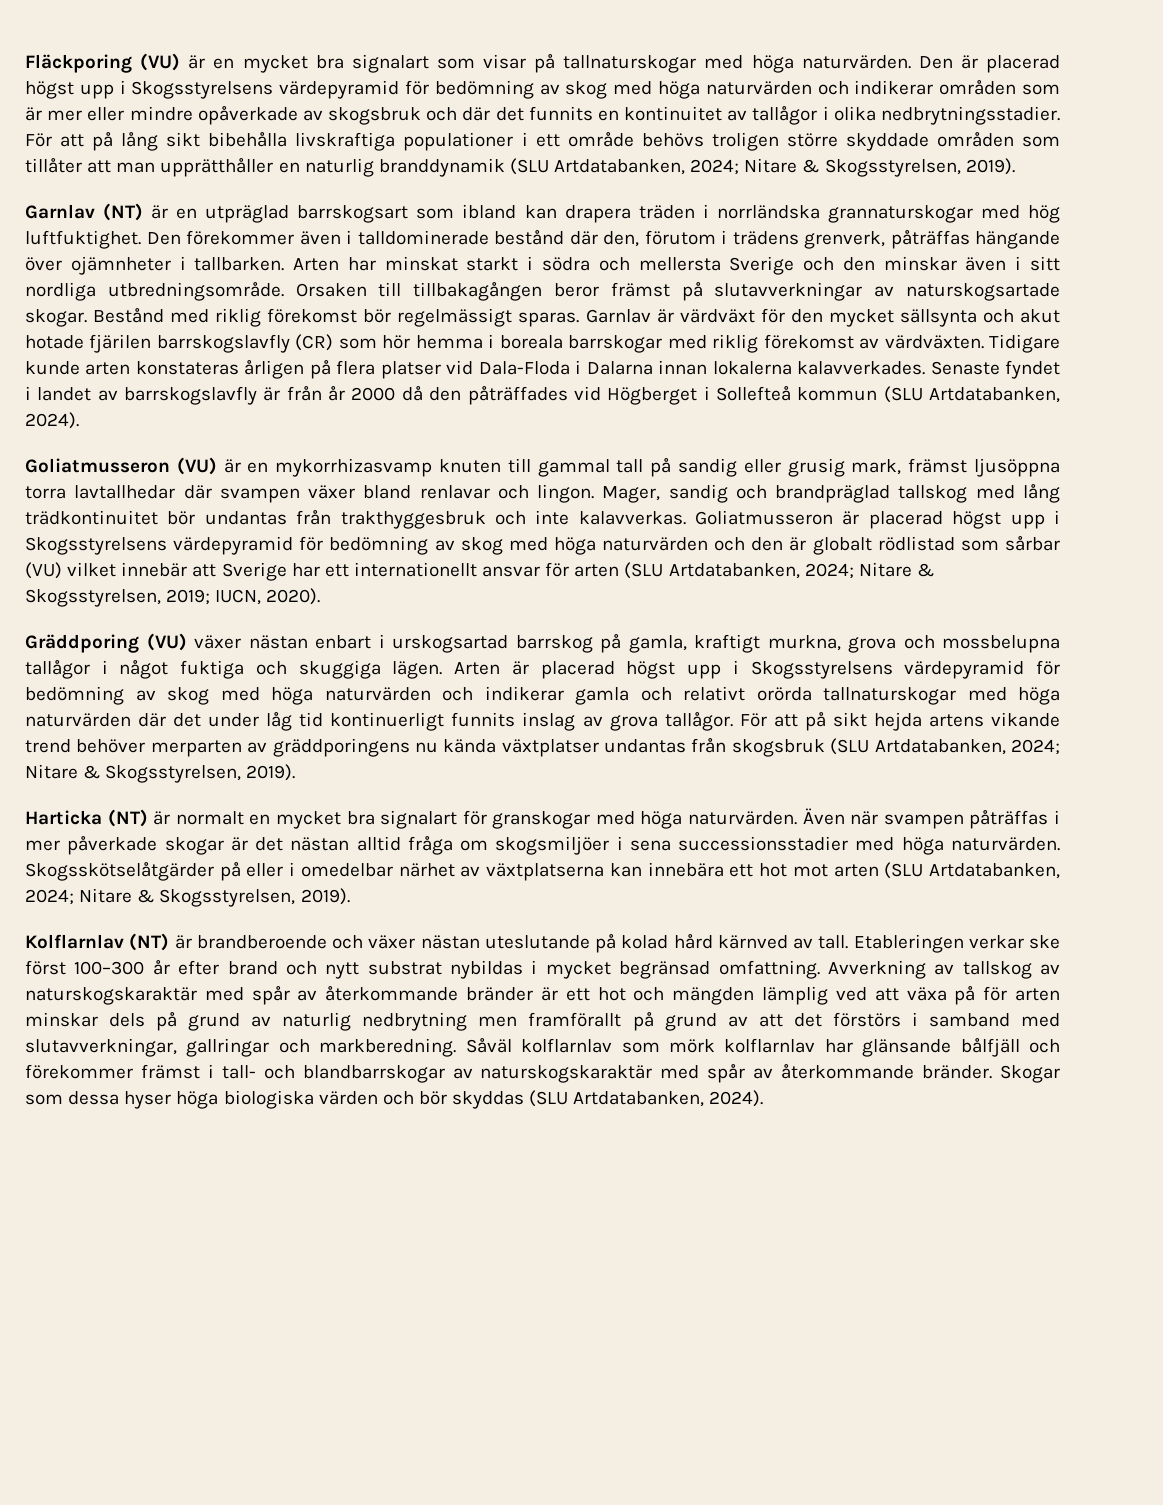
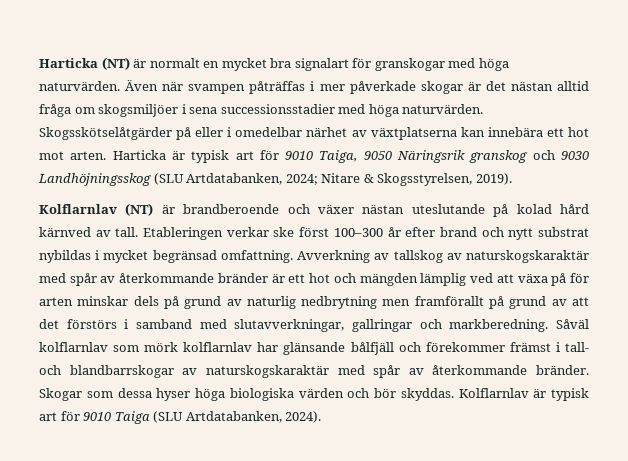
[25,53,1060,73] [25,80,1060,99] [25,106,1060,125] [25,132,1060,151] [25,158,1015,177] [25,203,1061,223] [25,230,1060,249] [25,256,1061,275] [25,282,1060,301] [25,308,1060,327] [25,334,1060,353] [25,360,1060,379] [25,386,1061,405] [25,412,79,429] [25,457,1060,477] [25,484,1060,503] [25,510,1060,529] [25,536,1060,555] [25,562,934,581] [25,588,321,607] [25,633,1060,653] [25,660,1060,679] [25,686,1060,705] [25,712,1060,731] [25,738,1060,757] [25,764,296,783] Fläckporing (VU) är en mycket bra signalart som visar på tallnaturskogar med höga naturvärden. Den är placerad högst upp i Skogsstyrelsens värdepyramid för bedömning av skog med höga naturvärden och indikerar områden som är mer eller mindre opåverkade av skogsbruk och där det funnits en kontinuitet av tallågor i olika nedbrytningsstadier. För att på lång sikt bibehålla livskraftiga populationer i ett område behövs troligen större skyddade områden som tillåter att man upprätthåller en naturlig branddynamik (SLU Artdatabanken, 2024; Nitare & Skogsstyrelsen, 2019). // Garnlav (NT) är en utpräglad barrskogsart som ibland kan drapera träden i norrländska grannaturskogar med hög luftfuktighet. Den förekommer även i talldominerade bestånd där den, förutom i trädens grenverk, påträffas hängande över ojämnheter i tallbarken. Arten har minskat starkt i södra och mellersta Sverige och den minskar även i sitt nordliga utbredningsområde. Orsaken till tillbakagången beror främst på slutavverkningar av naturskogsartade skogar. Bestånd med riklig förekomst bör regelmässigt sparas. Garnlav är värdväxt för den mycket sällsynta och akut hotade fjärilen barrskogslavfly (CR) som hör hemma i boreala barrskogar med riklig förekomst av värdväxten. Tidigare kunde arten konstateras årligen på flera platser vid Dala-Floda i Dalarna innan lokalerna kalavverkades. Senaste fyndet i landet av barrskogslavfly är från år 2000 då den påträffades vid Högberget i Sollefteå kommun (SLU Artdatabanken, 2024). // Goliatmusseron (VU) är en mykorrhizasvamp knuten till gammal tall på sandig eller grusig mark, främst ljusöppna torra lavtallhedar där svampen växer bland renlavar och lingon. Mager, sandig och brandpräglad tallskog med lång trädkontinuitet bör undantas från trakthyggesbruk och inte kalavverkas. Goliatmusseron är placerad högst upp i Skogsstyrelsens värdepyramid för bedömning av skog med höga naturvärden och den är globalt rödlistad som sårbar (VU) vilket innebär att Sverige har ett internationellt ansvar för arten (SLU Artdatabanken, 2024; Nitare & Skogsstyrelsen, 2019; IUCN, 2020). // Gräddporing (VU) växer nästan enbart i urskogsartad barrskog på gamla, kraftigt murkna, grova och mossbelupna tallågor i något fuktiga och skuggiga lägen. Arten är placerad högst upp i Skogsstyrelsens värdepyramid för bedömning av skog med höga naturvärden och indikerar gamla och relativt orörda tallnaturskogar med höga naturvärden där det under låg tid kontinuerligt funnits inslag av grova tallågor. För att på sikt hejda artens vikande trend behöver merparten av gräddporingens nu kända växtplatser undantas från skogsbruk (SLU Artdatabanken, 2024; Nitare & Skogsstyrelsen, 2019). // -> (39, 63) none
[833,864,879,877] arten -> [70,150,590,163] [38,173,151,186] arten. Harticka är typisk art för 9010 Taiga, 9050 Näringsrik granskog och 9030 Landhöjningsskog
[452,1091,525,1109] skyddas -> [400,388,589,401] [39,411,150,424] skyddas. Kolflarnlav är typisk art för 9010 Taiga

